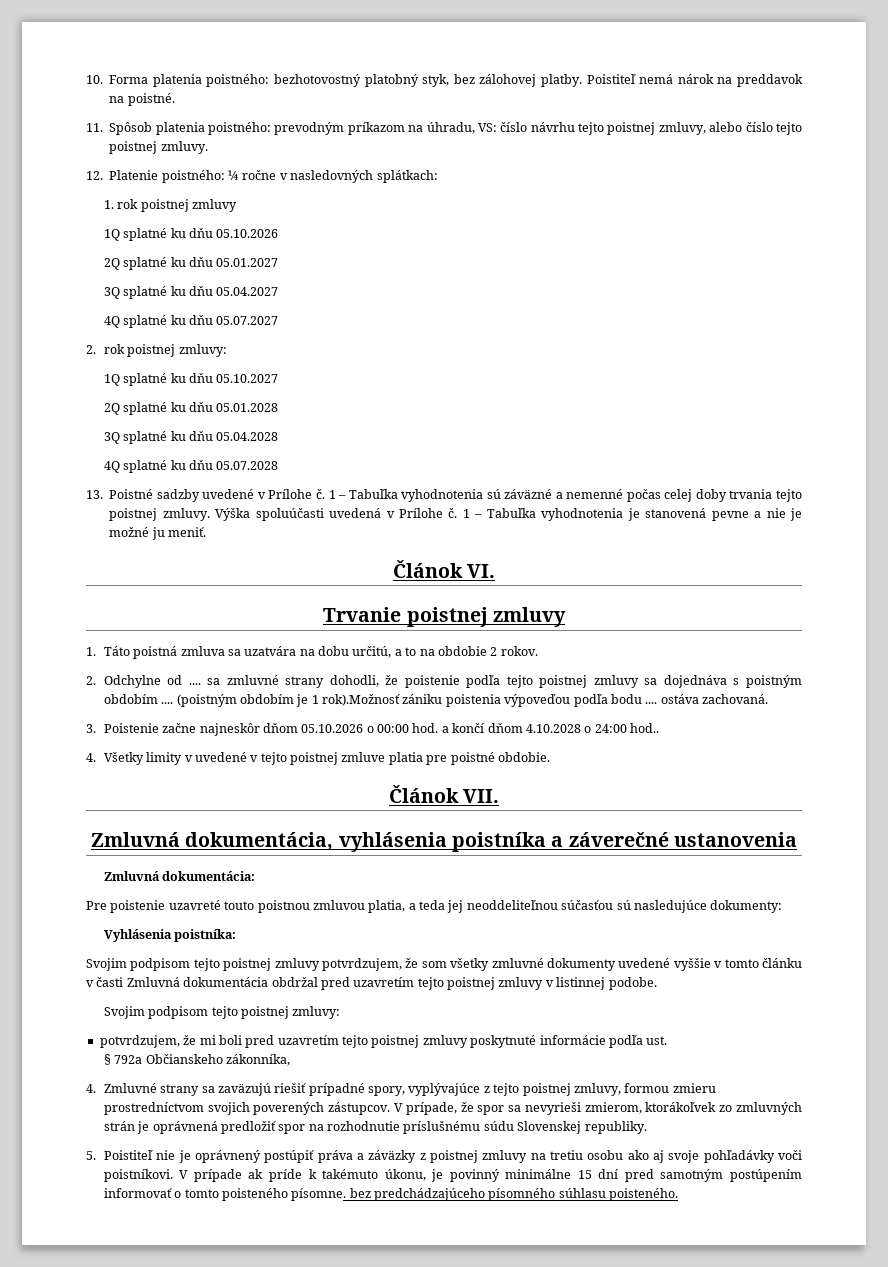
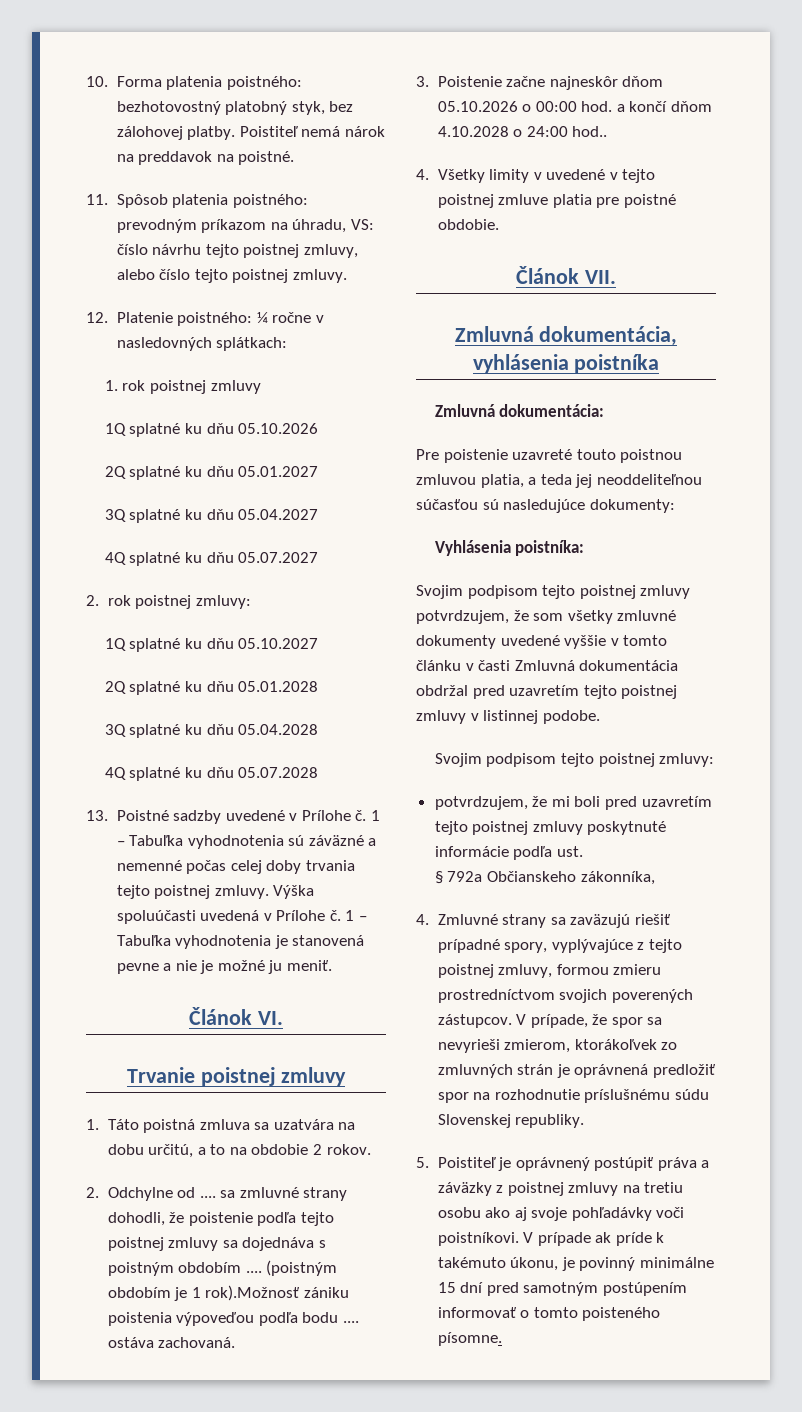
[551,832,797,847] a záverečné ustanovenia -> (660, 363) none
[156,1150,176,1160] nie -> (496, 1162) none
[349,1188,679,1201] bez predchádzajúceho písomného súhlasu poisteného. -> (502, 1339) none

